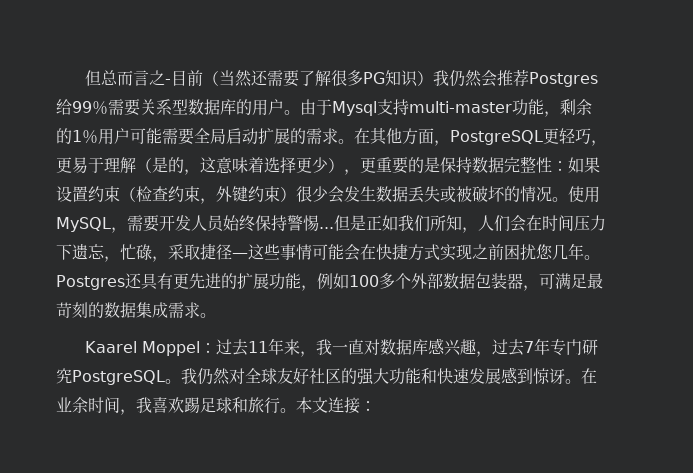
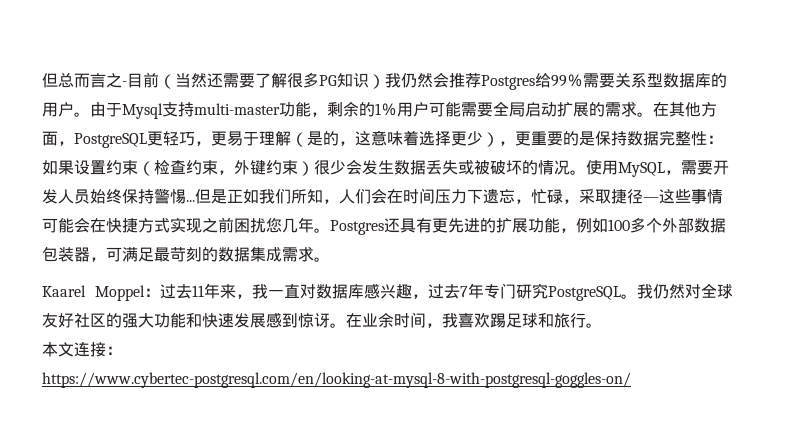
(296, 410) none -> (602, 325) //
(376, 406) none -> [42,372,631,388] // https://www.cybertec-postgresql.com/en/looking-at-mysql-8-with-postgresql-goggles-on/

